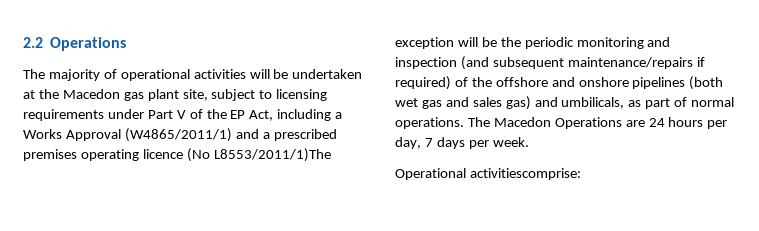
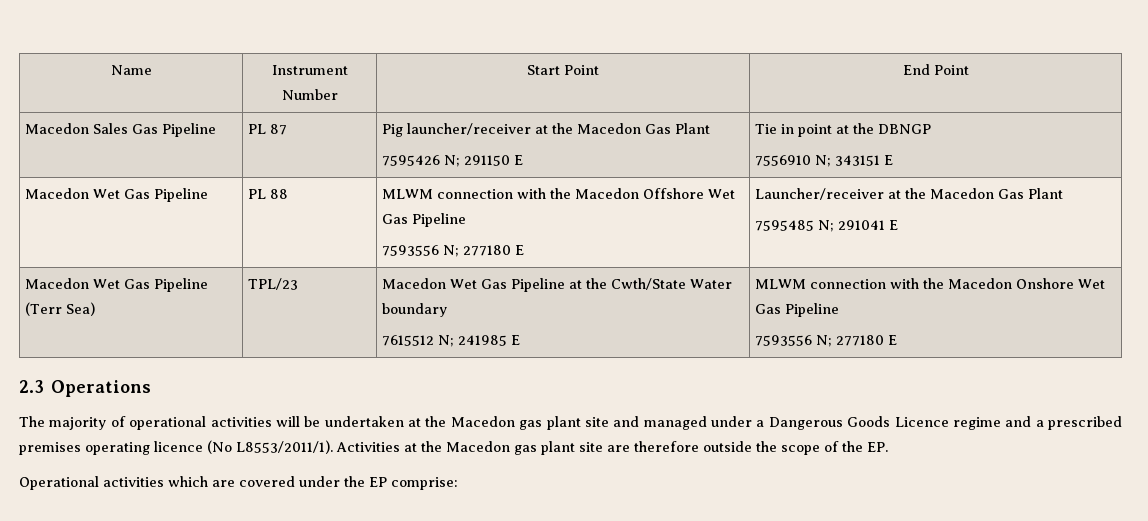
[23,37,43,48] 2.2 -> [110,65,152,75] [271,65,348,75] [281,89,338,100] [527,65,600,75] [902,64,969,75] [25,123,217,137] [248,124,288,135] [382,123,711,137] [382,155,524,167] [755,123,932,137] [755,155,894,167] [25,188,209,202] [248,189,289,199] [382,188,736,199] [382,213,467,227] [382,245,525,257] [755,188,1064,200] [755,220,899,232] [25,278,209,292] [25,302,96,316] [248,278,299,290] [382,278,733,292] [382,303,448,317] [382,335,521,347] [755,278,1106,289] [755,303,840,317] [755,335,898,347] [19,380,44,393] Name | Instrument Number | Start Point | End Point // Macedon Sales Gas Pipeline | PL 87 | Pig launcher/receiver at the Macedon Gas Plant // 7595426 N; 291150 E | Tie in point at the DBNGP // 7556910 N; 343151 E // Macedon Wet Gas Pipeline | PL 88 | MLWM connection with the Macedon Offshore Wet Gas Pipeline // 7593556 N; 277180 E | Launcher/receiver at the Macedon Gas Plant // 7595485 N; 291041 E // Macedon Wet Gas Pipeline (Terr Sea) | TPL/23 | Macedon Wet Gas Pipeline at the Cwth/State Water boundary // 7615512 N; 241985 E | MLWM connection with the Macedon Onshore Wet Gas Pipeline // 7593556 N; 277180 E // 2.3
[182,89,328,101] [23,109,343,121] [23,128,232,142] site, subject to licensing requirements under Part V of the EP Act, including a Works Approval (W4865/2011/1) -> [584,416,1001,430] site and managed under a Dangerous Goods Licence regime
[213,148,331,162] [395,37,671,49] [395,56,705,70] [395,76,724,90] [395,96,735,110] [395,117,728,129] [395,137,529,149] [395,168,581,180] L8553/2011/1)The exception will be the periodic monitoring and inspection (and subsequent maintenance/repairs if required) of the offshore and onshore pipelines (both wet gas and sales gas) and umbilicals, as part of normal operations. The Macedon Operations are 24 hours per day, 7 days per week. // Operational activitiescomprise: -> [236,440,888,455] [19,476,458,490] L8553/2011/1). Activities at the Macedon gas plant site are therefore outside the scope of the EP. // Operational activities which are covered under the EP comprise:

